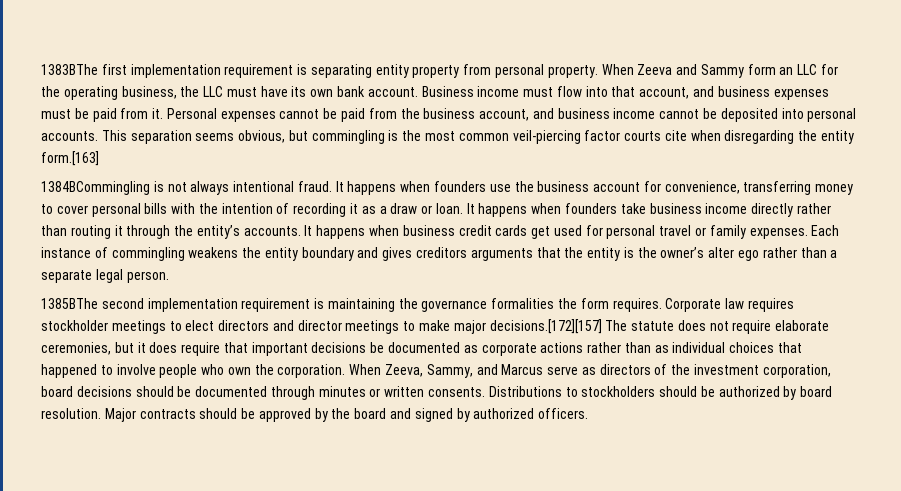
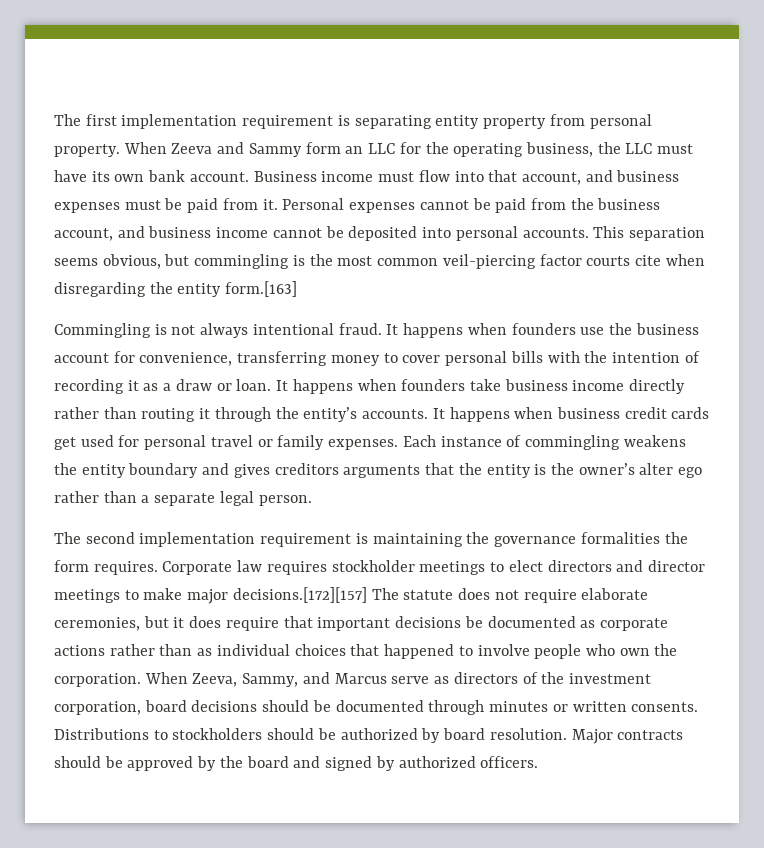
[41,64,98,75] 1383BThe -> [54,114,81,126] The
[41,181,150,195] 1384BCommingling -> [54,323,151,338] Commingling
[41,298,98,309] 1385BThe -> [54,532,81,544] The

